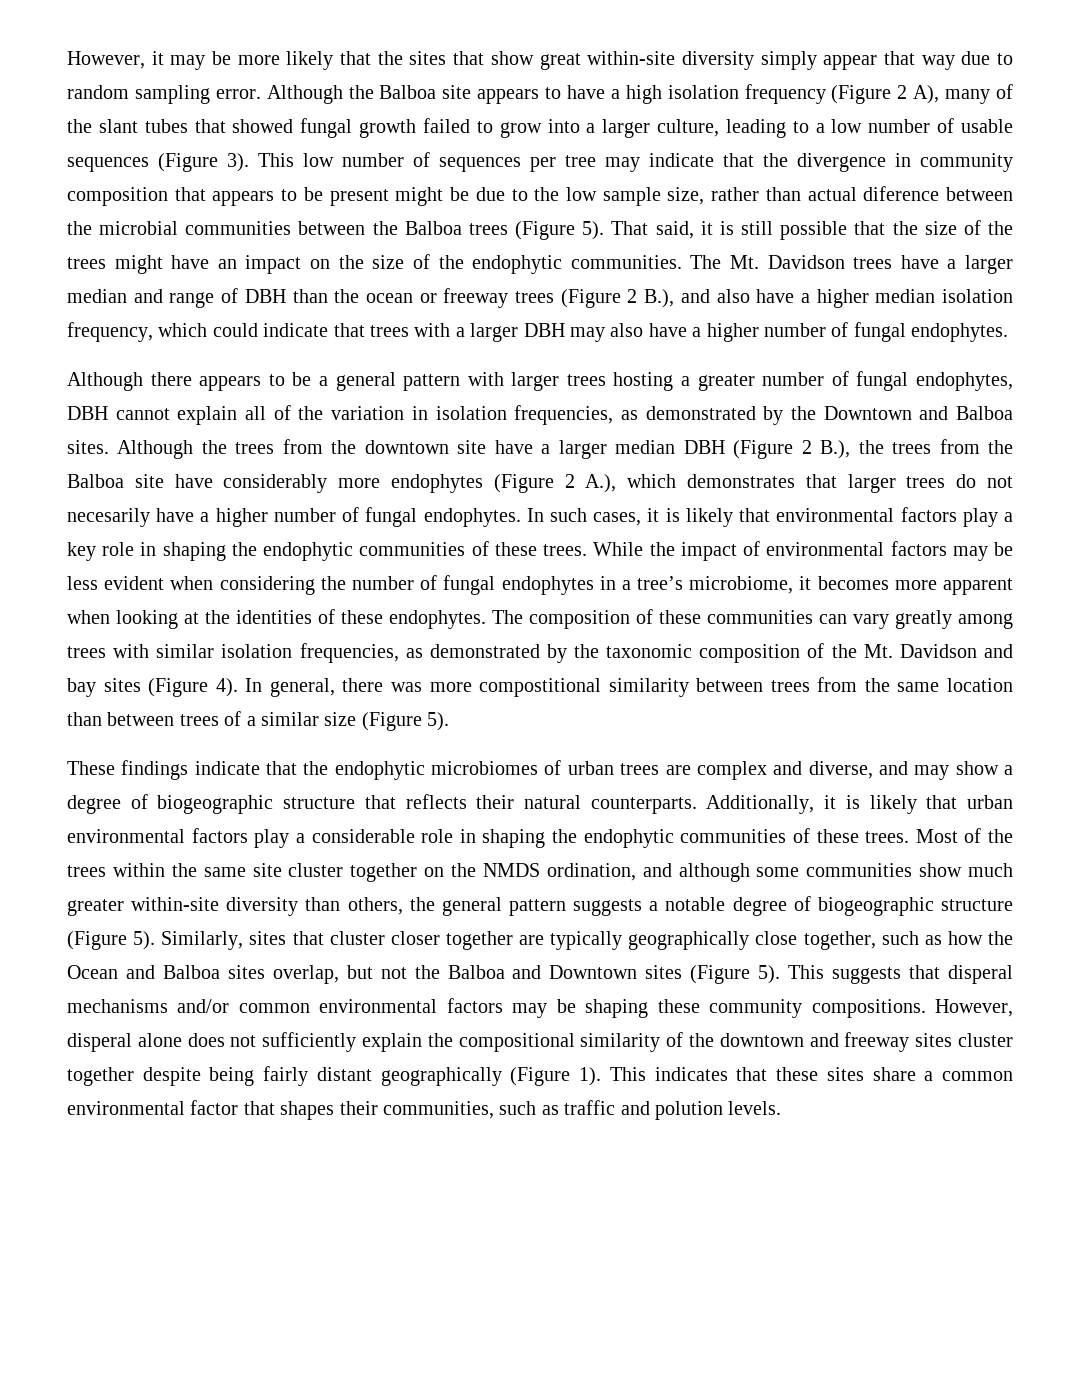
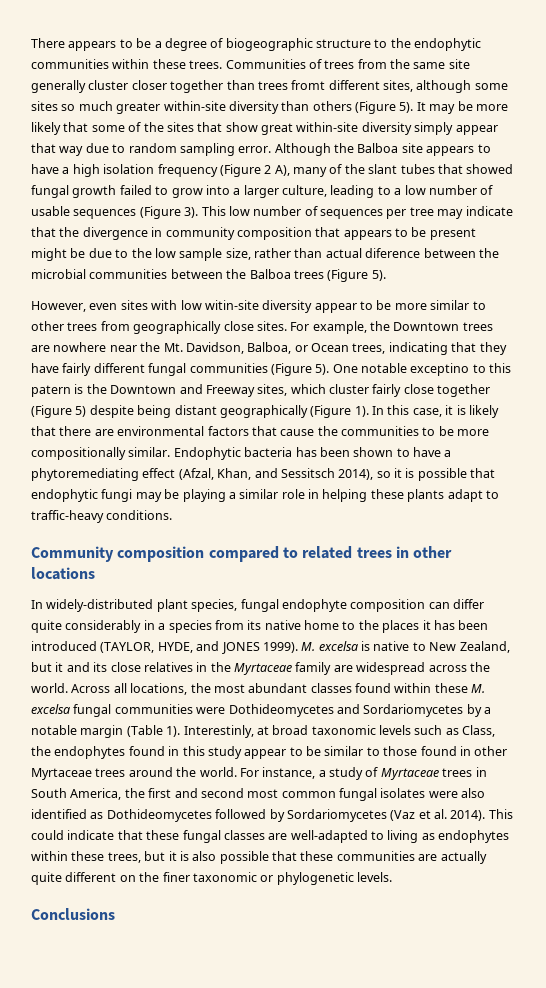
[67,51,164,69] However, it -> [31,38,482,51] [31,59,470,69] [31,80,508,93] [31,101,426,114] There appears to be a degree of biogeographic structure to the endophytic communities within these trees. Communities of trees from the same site generally cluster closer together than trees fromt different sites, although some sites so much greater within-site diversity than others (Figure 5). It
(372, 58) none -> [91,122,142,132] some of
[611,220,1013,240] [67,254,1013,274] [67,288,1014,308] [67,322,1009,342] [67,371,1014,391] [67,405,1013,425] [67,439,1014,459] [67,474,1013,493] [67,507,1013,527] [67,541,1014,561] [67,575,1013,595] [67,609,1013,629] [67,643,1013,663] [67,677,1013,697] [67,711,450,731] [67,760,1014,780] [67,794,1013,814] [67,828,1013,848] [67,863,1013,882] [67,896,1013,916] [67,931,1013,950] [67,965,1014,984] [67,998,1014,1018] [67,1032,1013,1052] [67,1066,1014,1086] [67,1100,723,1120] That said, it is still possible that the size of the trees might have an impact on the size of the endophytic communities. The Mt. Davidson trees have a larger median and range of DBH than the ocean or freeway trees (Figure 2 B.), and also have a higher median isolation frequency, which could indicate that trees with a larger DBH may also have a higher number of fungal endophytes. // Although there appears to be a general pattern with larger trees hosting a greater number of fungal endophytes, DBH cannot explain all of the variation in isolation frequencies, as demonstrated by the Downtown and Balboa sites. Although the trees from the downtown site have a larger median DBH (Figure 2 B.), the trees from the Balboa site have considerably more endophytes (Figure 2 A.), which demonstrates that larger trees do not necesarily have a higher number of fungal endophytes. In such cases, it is likely that environmental factors play a key role in shaping the endophytic communities of these trees. While the impact of environmental factors may be less evident when considering the number of fungal endophytes in a tree’s microbiome, it becomes more apparent when looking at the identities of these endophytes. The composition of these communities can vary greatly among trees with similar isolation frequencies, as demonstrated by the taxonomic composition of the Mt. Davidson and bay sites (Figure 4). In general, there was more compostitional similarity between trees from the same location than between trees of a similar size (Figure 5). // These findings indicate that the endophytic microbiomes of urban trees are complex and diverse, and may show a degree of biogeographic structure that reflects their natural counterparts. Additionally, it is likely that urban environmental factors play a considerable role in shaping the endophytic communities of these trees. Most of the trees within the same site cluster together on the NMDS ordination, and although some communities show much greater within-site diversity than others, the general pattern suggests a notable degree of biogeographic structure (Figure 5). Similarly, sites that cluster closer together are typically geographically close together, such as how the Ocean and Balboa sites overlap, but not the Balboa and Downtown sites (Figure 5). This suggests that disperal mechanisms and/or common environmental factors may be shaping these community compositions. However, disperal alone does not sufficiently explain the compositional similarity of the downtown and freeway sites cluster together despite being fairly distant geographically (Figure 1). This indicates that these sites share a common environmental factor that shapes their communities, such as traffic and polution -> [31,300,486,313] [31,321,493,334] [31,342,507,355] [31,363,512,376] [31,384,491,397] [31,405,499,418] [31,426,490,436] [31,447,452,460] [31,468,496,481] [31,489,499,502] [31,510,173,523] [31,546,453,562] [31,567,95,580] [31,599,484,612] [31,620,489,633] [31,641,510,654] [31,662,490,675] [31,683,486,695] [31,704,491,717] [31,725,496,738] [31,746,508,759] [31,767,487,780] [31,788,486,801] [31,809,513,822] [31,830,510,843] [31,851,487,864] [31,872,354,885] // However, even sites with low witin-site diversity appear to be more similar to other trees from geographically close sites. For example, the Downtown trees are nowhere near the Mt. Davidson, Balboa, or Ocean trees, indicating that they have fairly different fungal communities (Figure 5). One notable exceptino to this patern is the Downtown and Freeway sites, which cluster fairly close together (Figure 5) despite being distant geographically (Figure 1). In this case, it is likely that there are environmental factors that cause the communities to be more compositionally similar. Endophytic bacteria has been shown to have a phytoremediating effect (Afzal, Khan, and Sessitsch 2014), so it is possible that endophytic fungi may be playing a similar role in helping these plants adapt to traffic-heavy conditions. // Community composition compared to related trees in other locations // In widely-distributed plant species, fungal endophyte composition can differ quite considerably in a species from its native home to the places it has been introduced (TAYLOR, HYDE, and JONES 1999). M. excelsa is native to New Zealand, but it and its close relatives in the Myrtaceae family are widespread across the world. Across all locations, the most abundant classes found within these M. excelsa fungal communities were Dothideomycetes and Sordariomycetes by a notable margin (Table 1). Interestinly, at broad taxonomic levels such as Class, the endophytes found in this study appear to be similar to those found in other Myrtaceae trees around the world. For instance, a study of Myrtaceae trees in South America, the first and second most common fungal isolates were also identified as Dothideomycetes followed by Sordariomycetes (Vaz et al. 2014). This could indicate that these fungal classes are well-adapted to living as endophytes within these trees, but it is also possible that these communities are actually quite different on the finer taxonomic or phylogenetic
(782, 1108) none -> [31,908,115,920] // Conclusions

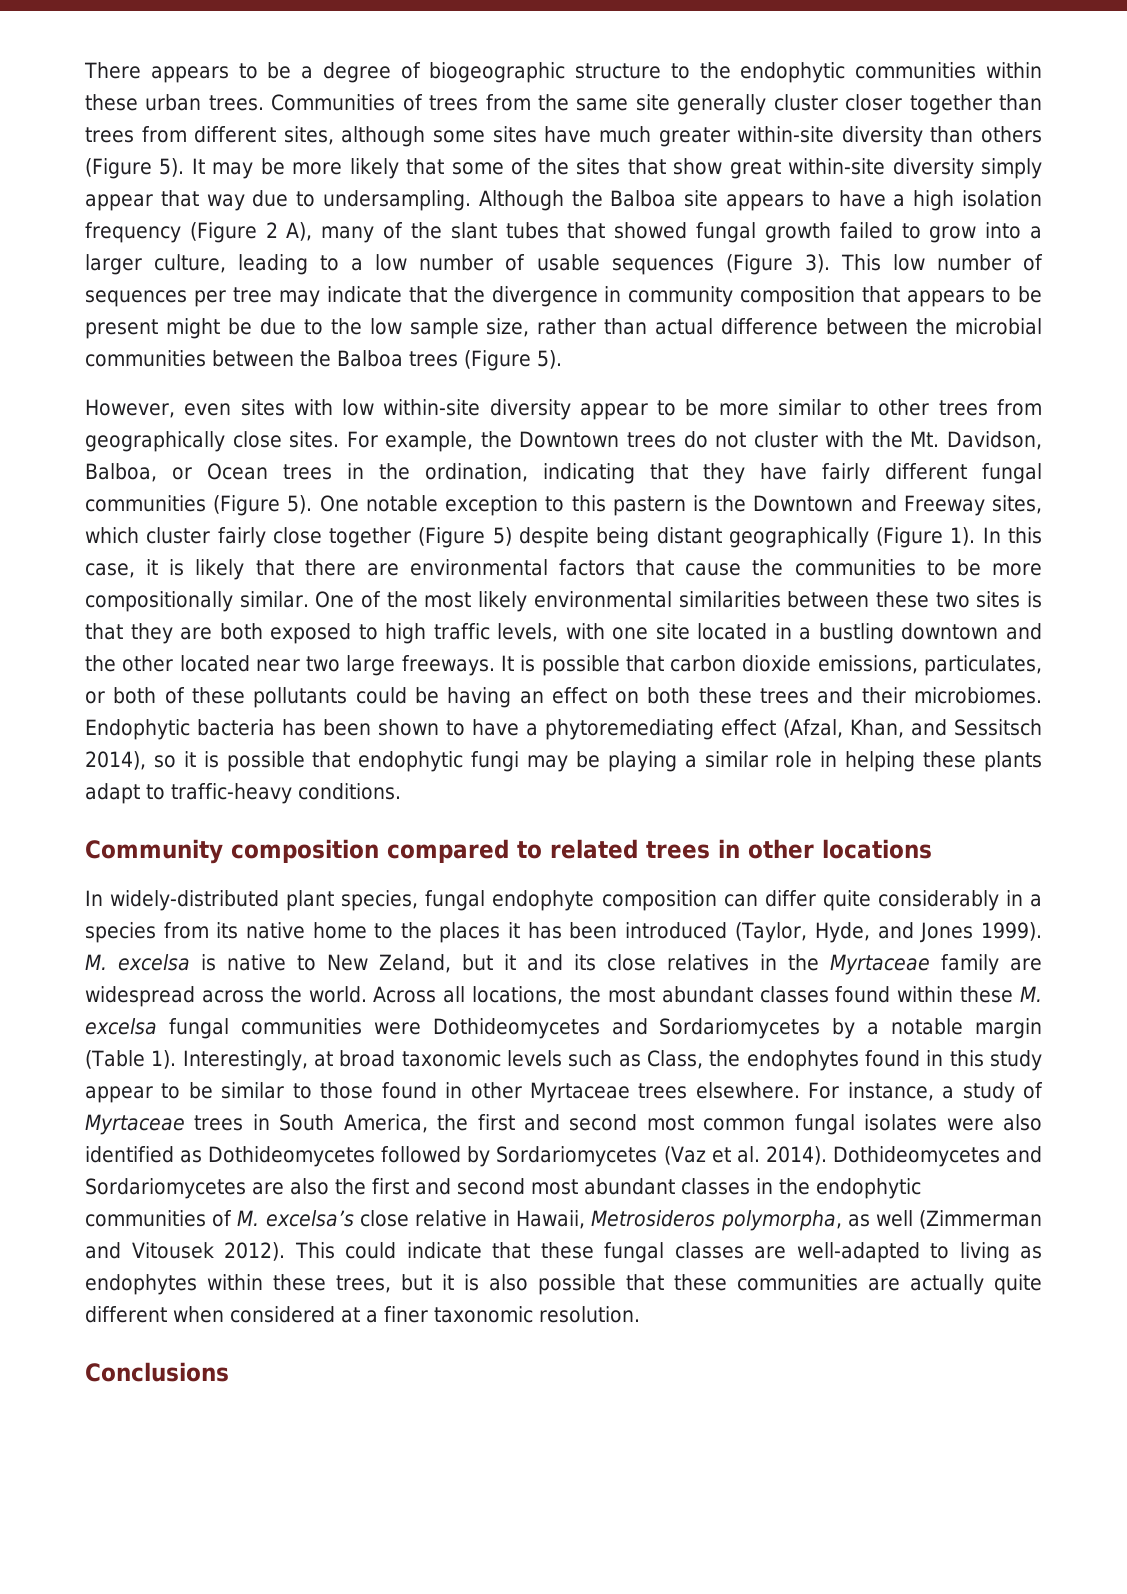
(186, 64) none -> [145,94,202,111] urban
[291,80,326,90] fromt -> [141,126,187,143] from
[61,104,76,111] so -> [544,126,592,143] have
[128,143,272,156] random sampling error. -> [323,190,471,211] undersampling.
[365,248,421,258] diference -> [721,318,819,335] difference
[204,300,259,310] witin-site -> [383,399,481,416] within-site
[31,342,137,352] are nowhere near -> [683,431,865,448] do not cluster with
[352,343,386,354] trees, -> [283,463,528,482] trees in the ordination,
[410,363,470,376] exceptino -> [445,495,539,516] exception
[31,385,71,397] patern -> [612,496,686,516] pastern
(171, 452) none -> [315,591,1042,612] [85,623,1042,644] [85,655,1042,676] [85,687,1042,708] One of the most likely environmental similarities between these two sites is that they are both exposed to high traffic levels, with one site located in a bustling downtown and the other located near two large freeways. It is possible that carbon dioxide emissions, particulates, or both of these pollutants could be having an effect on both these trees and their microbiomes.
[100,641,260,654] (TAYLOR, HYDE, and JONES -> [734,922,974,943] (Taylor, Hyde, and Jones
[459,641,510,653] Zealand, -> [379,954,451,973] Zeland,
[183,725,254,738] Interestinly, -> [182,1050,308,1071] Interestingly,
[128,767,237,777] around the world. -> [695,1082,800,1099] elsewhere.
(486, 815) none -> [832,1146,1042,1167] [85,1178,921,1199] [85,1210,1042,1231] [85,1242,285,1261] Dothideomycetes and Sordariomycetes are also the first and second most abundant classes in the endophytic communities of M. excelsa’s close relative in Hawaii, Metrosideros polymorpha, as well (Zimmerman and Vitousek 2012).
[119,872,392,885] on the finer taxonomic or phylogenetic levels. -> [173,1306,640,1323] when considered at a finer taxonomic resolution.

